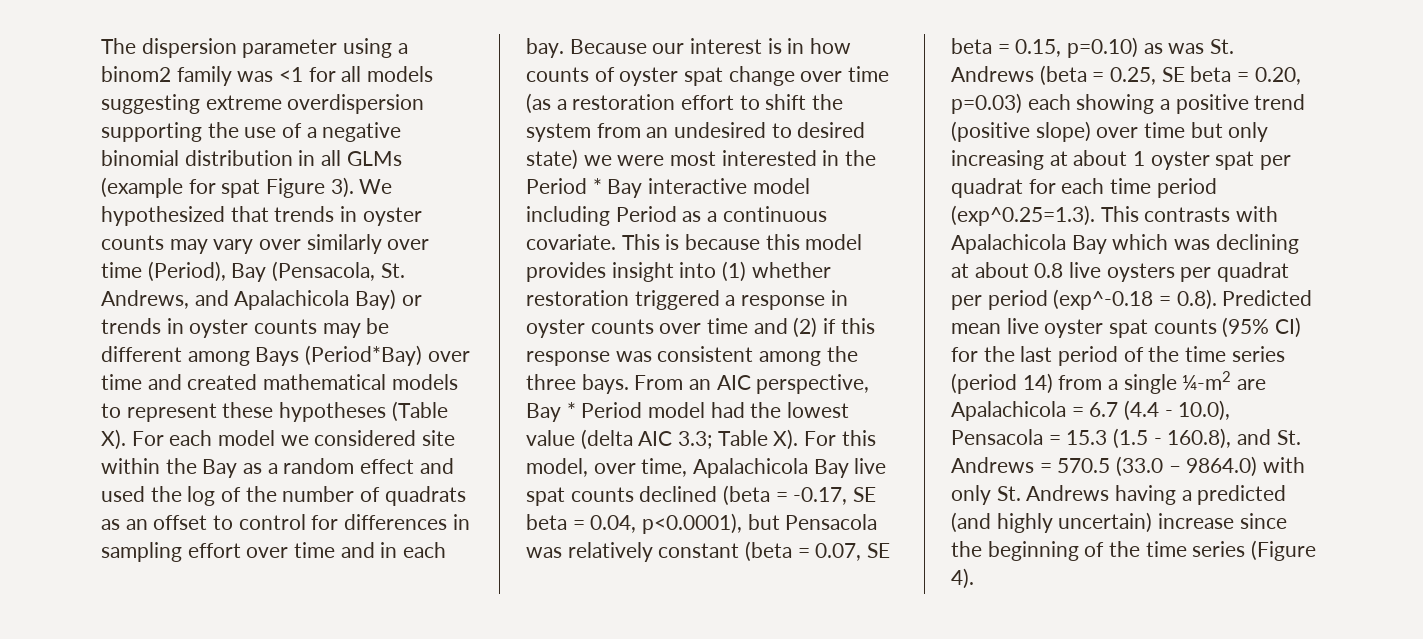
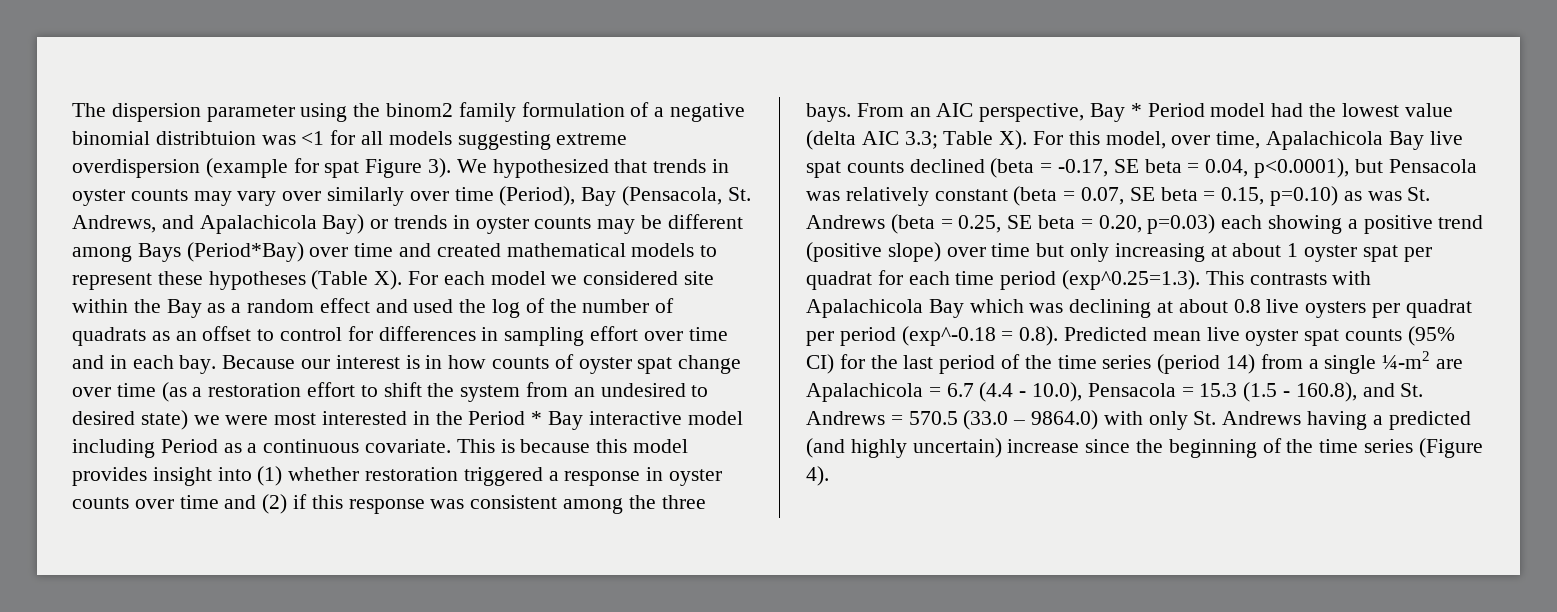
[397,43,408,54] a -> [353,103,381,117] the
(232, 76) none -> [521,102,746,122] [72,131,256,145] formulation of a negative binomial distribtuion
[101,122,402,142] [101,150,402,166] supporting the use of a negative binomial distribution in all GLMs -> (200, 168) none

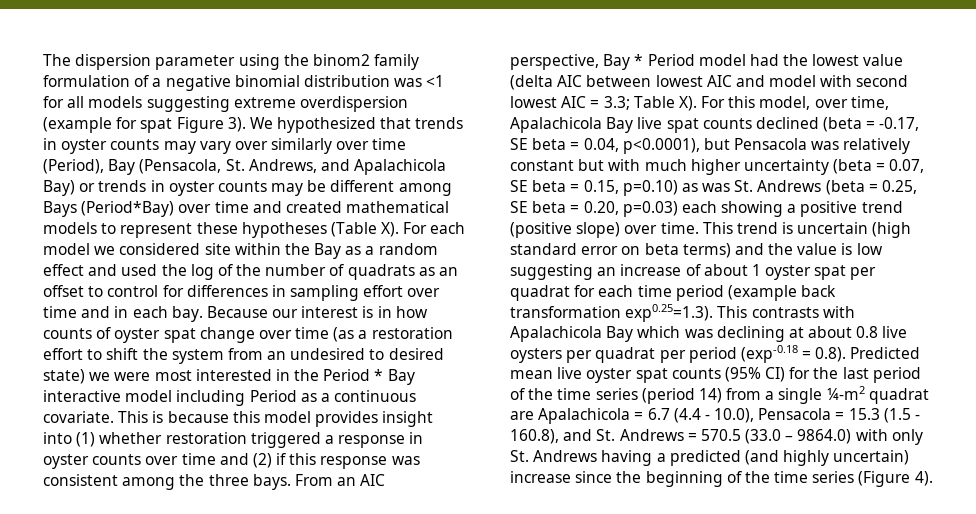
[155,131,256,145] distribtuion -> [303,75,390,87] distribution
(899, 138) none -> [586,75,909,87] [510,96,600,108] between lowest AIC and model with second lowest AIC =
(1008, 195) none -> [578,159,829,175] but with much higher uncertainty
[991,243,1227,262] time but only increasing at -> [660,222,912,238] [510,243,883,258] [510,264,701,280] time. This trend is uncertain (high standard error on beta terms) and the value is low suggesting an increase of
[1062,270,1201,290] (exp^0.25=1.3). -> [727,285,837,301] [510,304,714,322] (example back transformation exp0.25=1.3).
[901,326,996,346] (exp^-0.18 -> [740,345,798,363] (exp-0.18
(1431, 360) none -> [868,388,929,404] quadrat

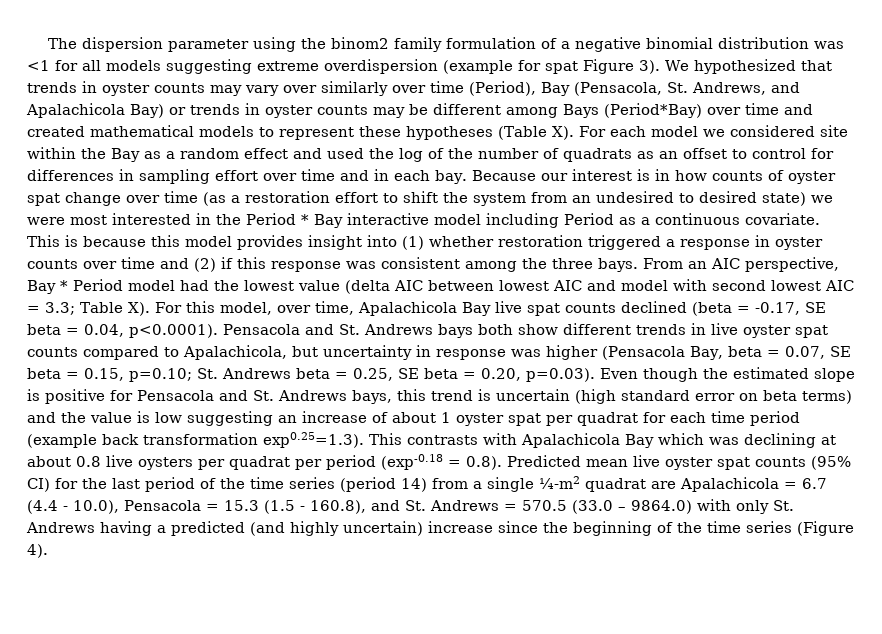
[622,138,911,154] [510,159,873,175] p<0.0001), but Pensacola was relatively constant but with much higher uncertainty (beta -> [129,323,828,338] [27,345,762,360] p<0.0001). Pensacola and St. Andrews bays both show different trends in live oyster spat counts compared to Apalachicola, but uncertainty in response was higher (Pensacola Bay, beta
[622,180,865,196] p=0.10) as was St. Andrews (beta -> [129,368,330,382] p=0.10; St. Andrews beta
[622,201,903,217] [510,222,733,238] p=0.03) each showing a positive trend (positive slope) over time. This -> [526,367,855,382] [27,389,426,404] p=0.03). Even though the estimated slope is positive for Pensacola and St. Andrews bays, this

